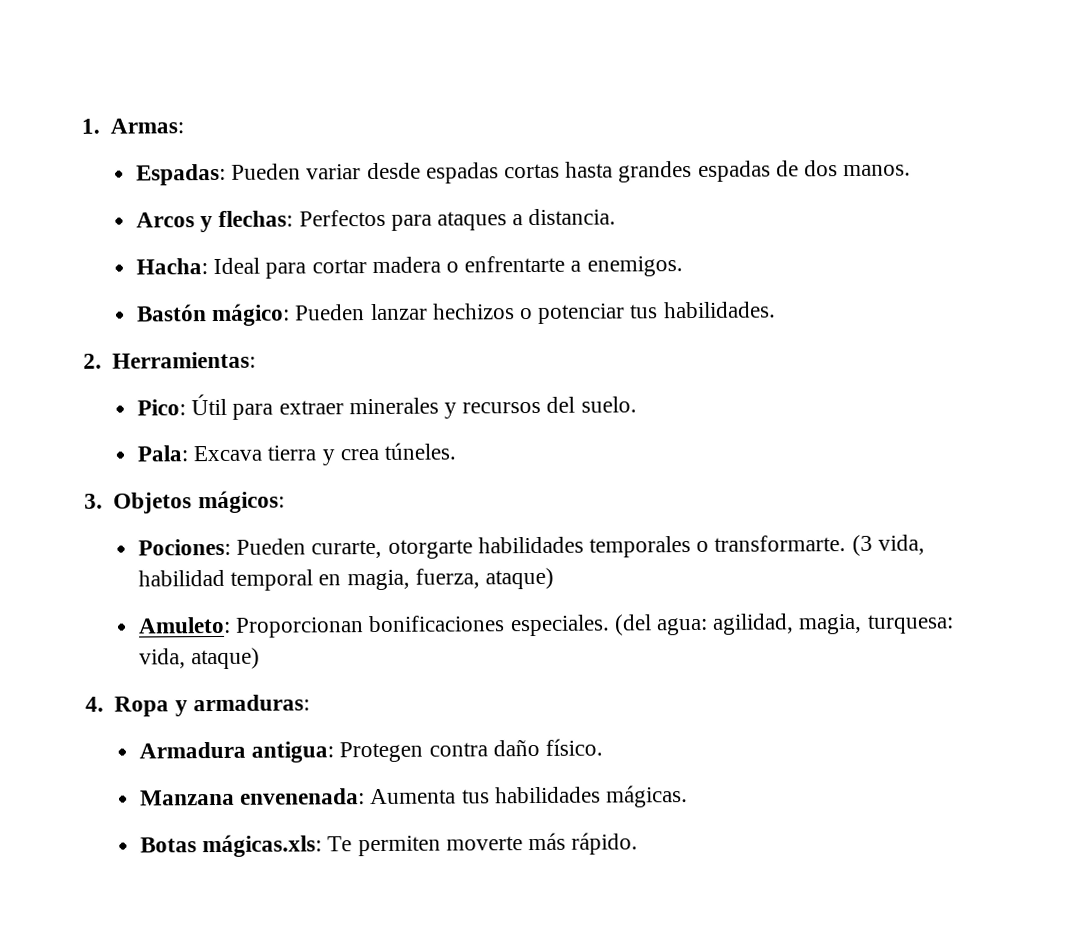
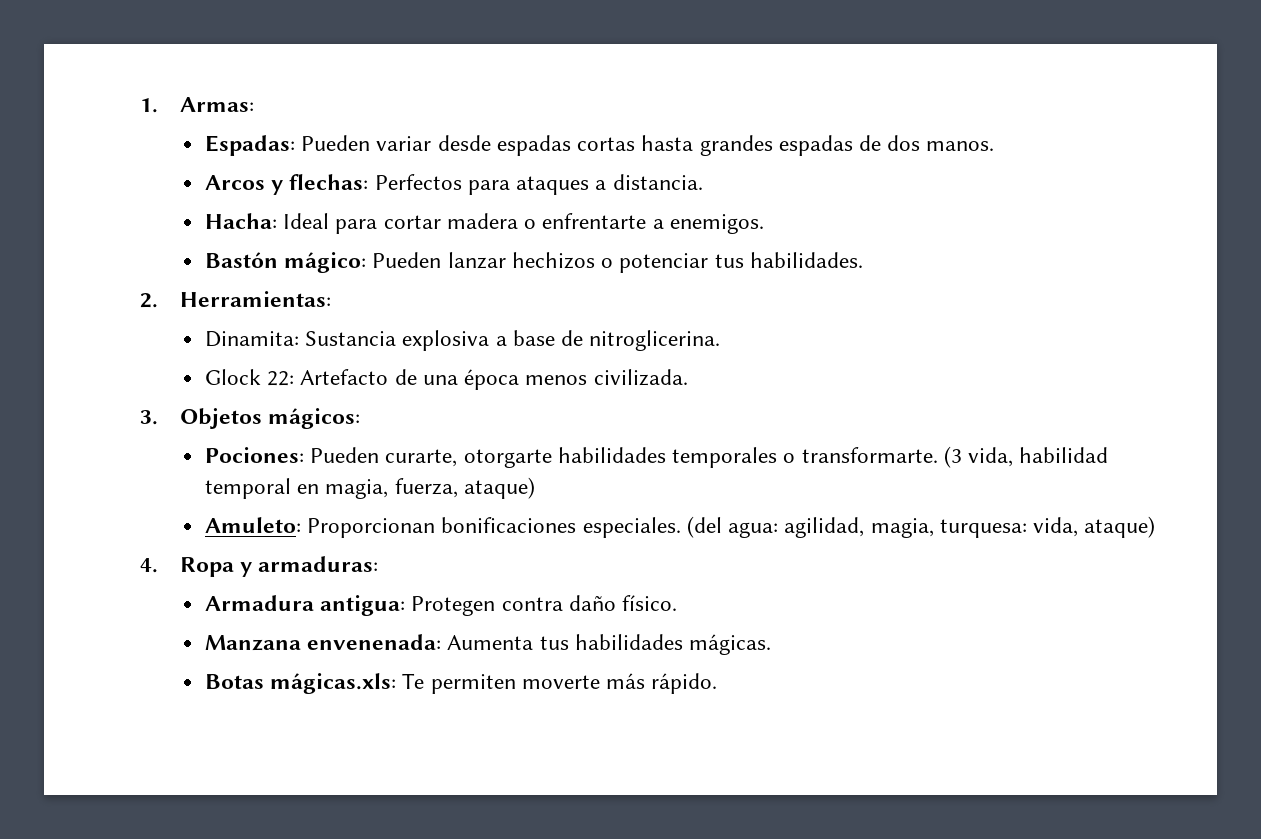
[136,393,637,420] [136,442,456,466] Pico: Útil para extraer minerales y recursos del suelo. // Pala: Excava tierra y crea túneles. -> [205,330,721,351] [205,369,688,390] Dinamita: Sustancia explosiva a base de nitroglicerina. // Glock 22: Artefacto de una época menos civilizada.

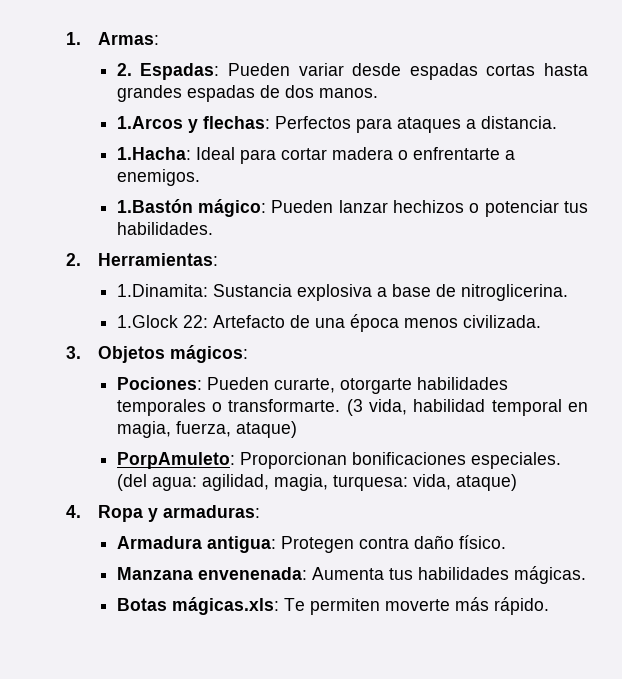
(254, 104) none -> [116,63,132,76] 2.
[205,175,266,190] Arcos -> [116,116,183,129] 1.Arcos
[205,213,278,229] Hacha: -> [116,147,191,160] 1.Hacha:
[205,252,279,268] Bastón -> [116,199,193,213] 1.Bastón
[205,331,300,347] Dinamita: -> [116,284,208,297] 1.Dinamita:
[205,369,262,385] Glock -> [116,315,178,328] 1.Glock
[205,517,302,533] Amuleto: -> [116,452,235,469] PorpAmuleto:

